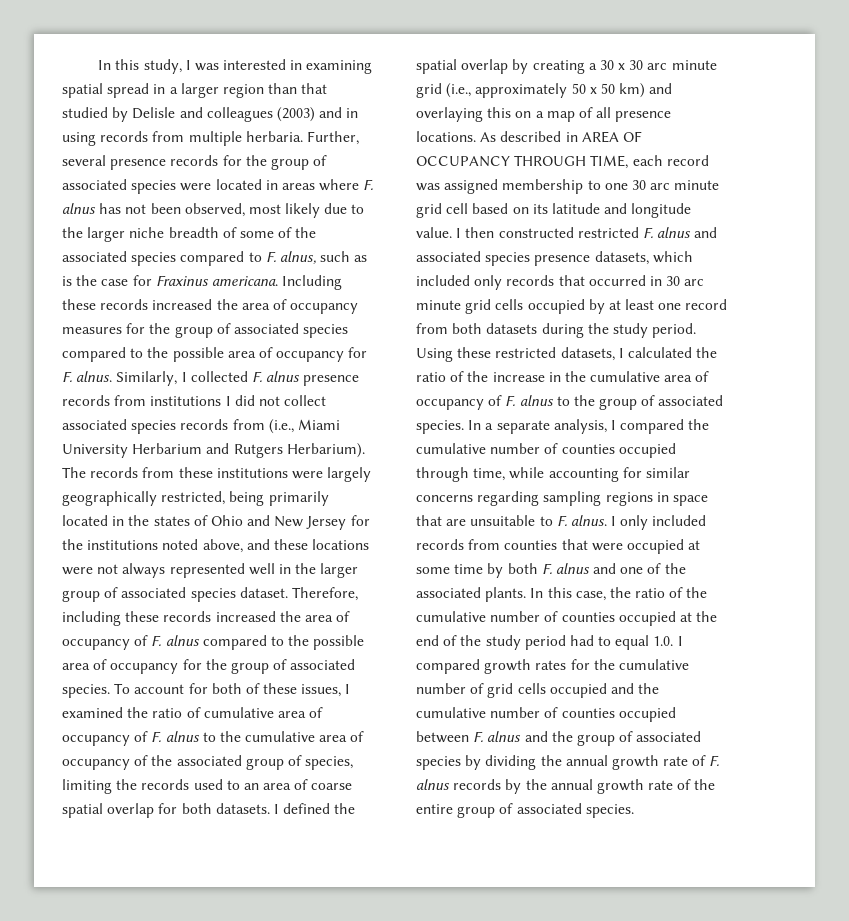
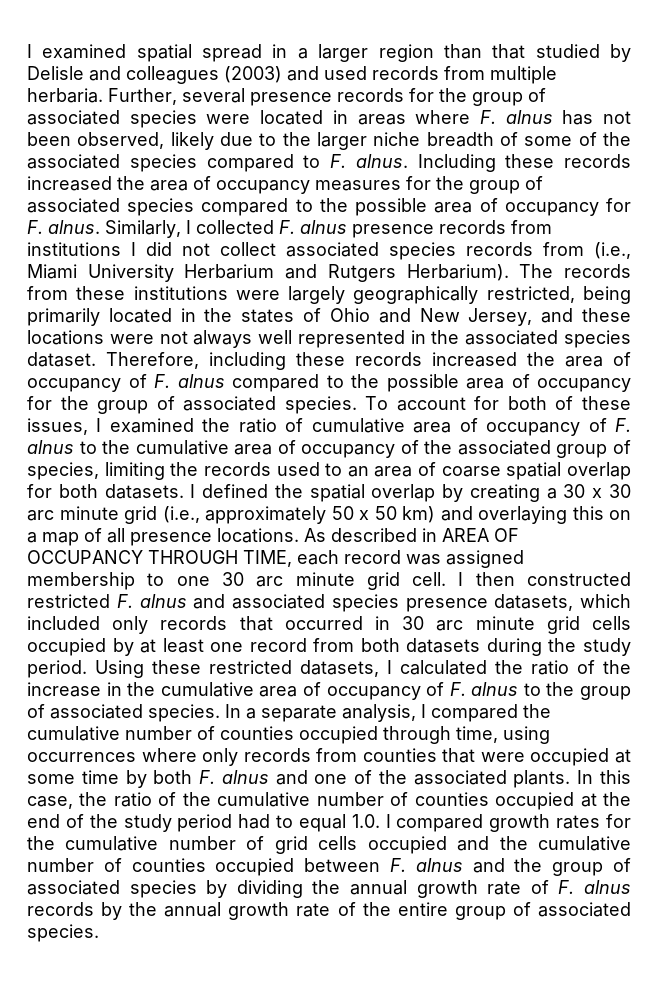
[98,59,373,74] In this study, I was interested in examining -> [27,44,127,59] I examined
[346,108,359,118] [62,132,96,146] in using -> [324,66,367,80] used
[248,204,281,214] most -> (165, 140) none
[279,251,368,264] [62,275,278,286] alnus, such as is the case for Fraxinus americana. -> [355,154,408,168] alnus.
[306,515,370,530] [62,539,243,553] Jersey for the institutions noted above, -> [468,308,533,326] Jersey,
[169,563,359,578] [62,587,119,602] represented well in the larger group of -> [258,330,460,348] well represented in the
[446,203,692,218] [416,227,452,238] cell based on its latitude and longitude value. -> [412,572,447,586] cell.
[509,467,690,482] [416,491,708,506] [416,515,707,530] while accounting for similar concerns regarding sampling regions in space that are unsuitable to F. alnus. I only included -> [503,726,550,744] [27,748,239,766] using occurrences where only

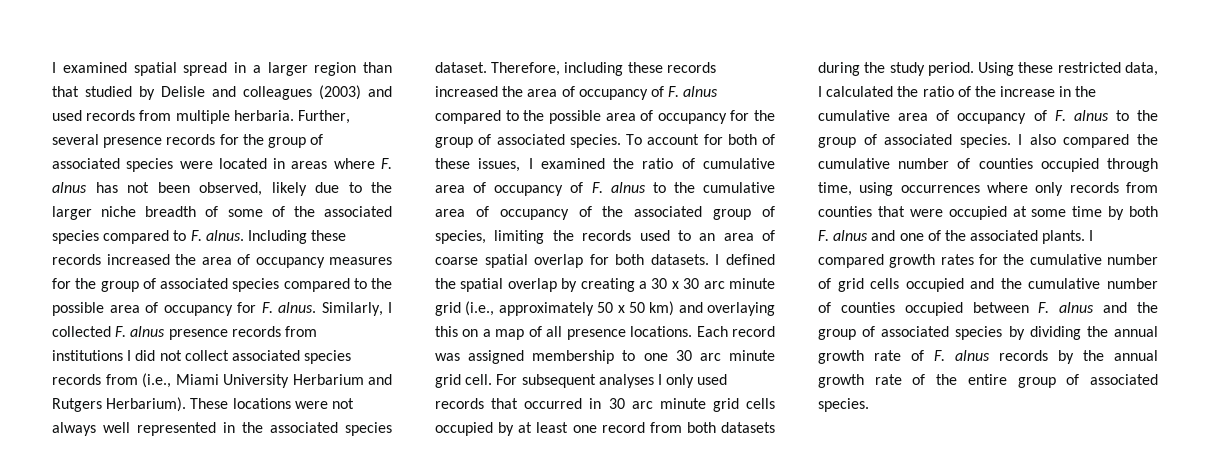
[519,264,631,278] [27,286,631,304] [27,308,631,326] The records from these institutions were largely geographically restricted, being primarily located in the states of Ohio and New Jersey, and these -> [190,398,229,409] These
[304,528,519,542] [27,550,339,567] As described in AREA OF OCCUPANCY THROUGH TIME, each -> [696,326,728,337] Each
[458,572,632,586] [27,594,631,612] [27,616,149,634] I then constructed restricted F. alnus and associated species presence datasets, which included only -> [496,374,728,388] For subsequent analyses I only used
[300,660,379,677] datasets, -> [1125,62,1158,76] data,
[225,704,426,722] In a separate analysis, I -> [1018,134,1056,145] I also
[577,770,631,784] [27,792,631,810] [27,814,380,832] In this case, the ratio of the cumulative number of counties occupied at the end of the study period had to equal 1.0. -> (1086, 237) none

